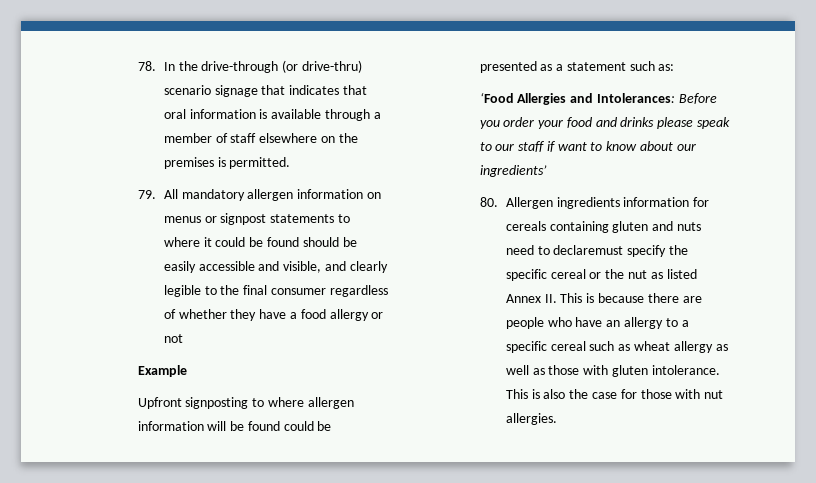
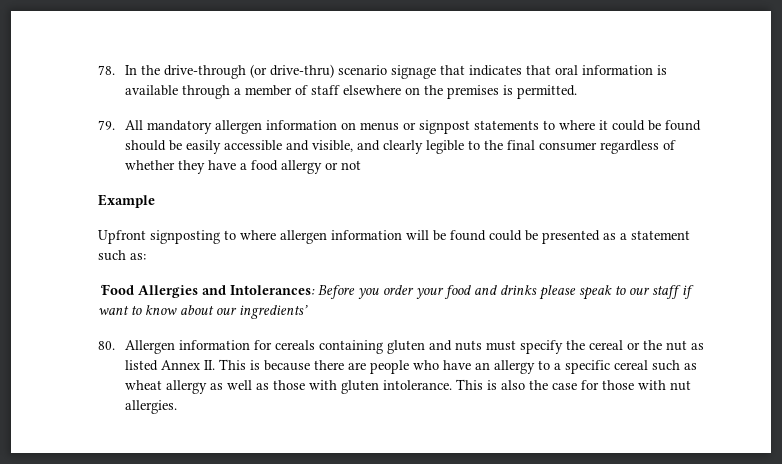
[556,197,620,209] ingredients -> (175, 347) none
[505,245,624,255] need to declaremust -> [485,340,516,351] must
[505,269,547,281] specific -> (585, 345) none

